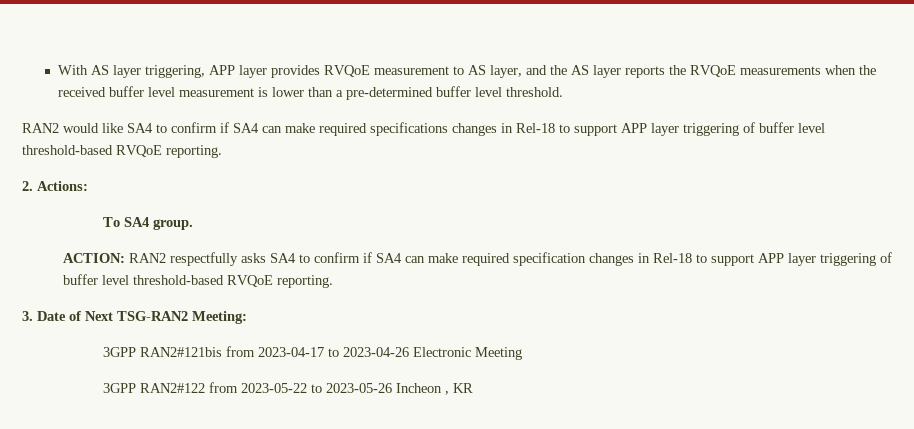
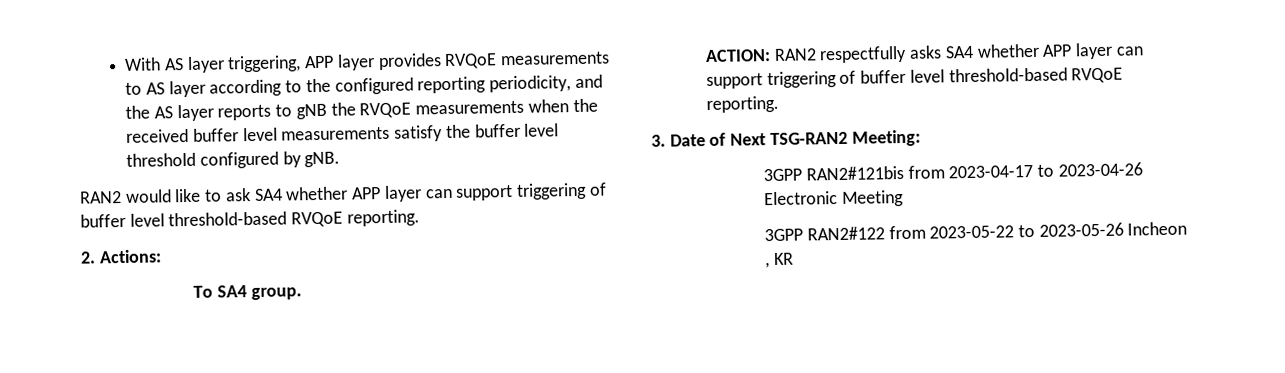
[374,66,450,75] measurement -> [500,51,611,66] measurements
[490,65,523,78] layer, -> [168,75,572,98] layer according to the configured reporting periodicity,
(666, 72) none -> [275,103,327,120] to gNB
[179,86,564,100] [22,122,679,136] measurement is lower than a pre-determined buffer level threshold. // RAN2 would like SA4 to confirm if SA4 can make required specifications changes in Rel-18 to support APP layer -> [281,123,560,142] [126,151,341,169] [80,184,514,204] measurements satisfy the buffer level threshold configured by gNB. // RAN2 would like to ask SA4 whether APP layer can support
[298,252,816,266] to confirm if SA4 can make required specification changes in Rel-18 to support APP layer -> [976,42,1144,60] [706,73,764,90] whether APP layer can support

